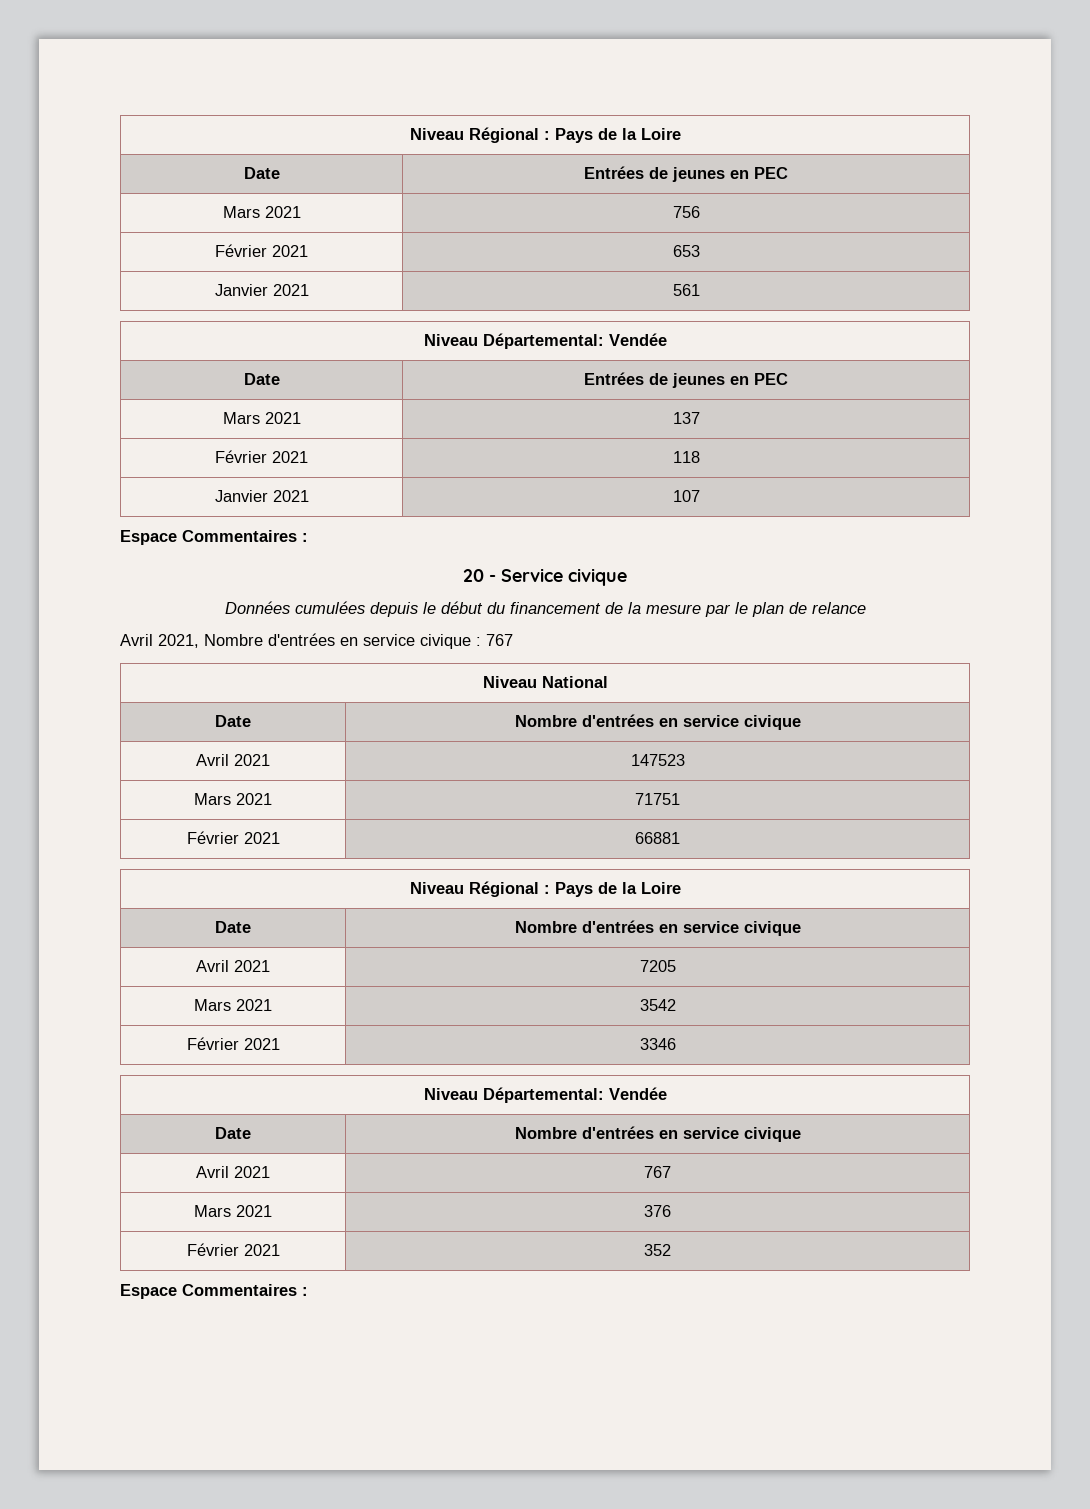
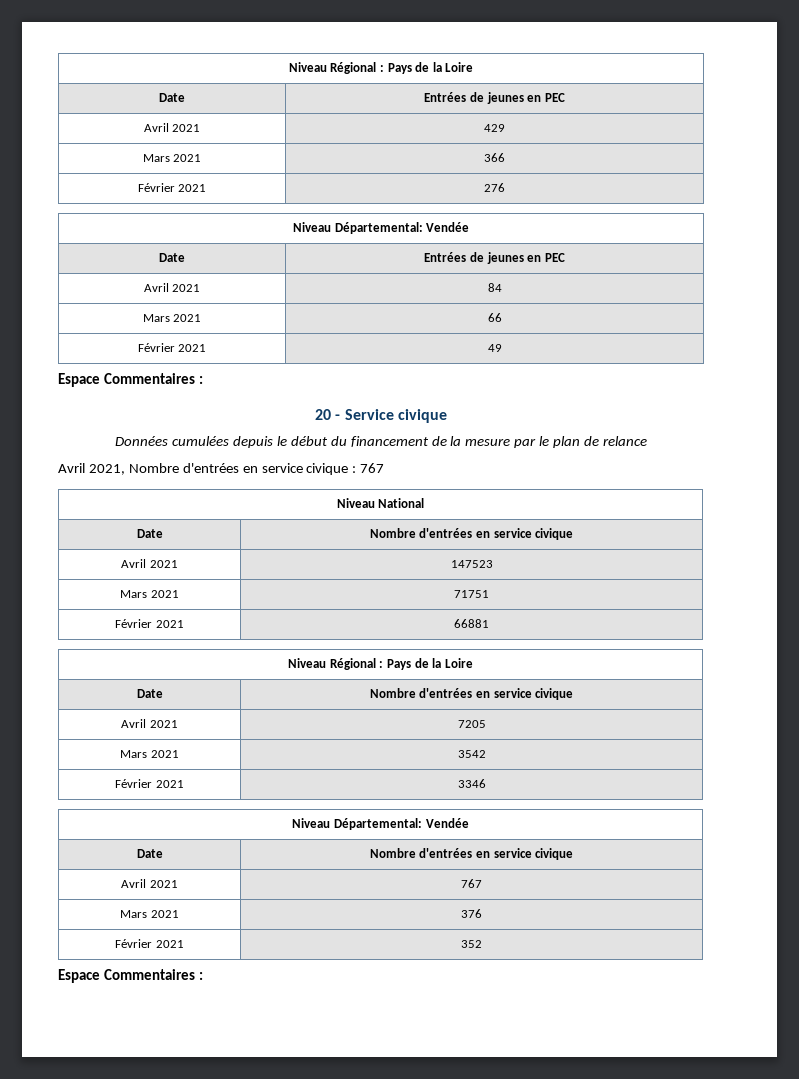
[222,206,301,218] [672,206,700,218] [215,244,308,257] [672,245,700,257] [214,284,309,296] [672,284,700,296] // Mars 2021 | 756 // Février 2021 | 653 // Janvier 2021 | 561 -> [143,123,201,132] [484,124,505,132] [142,154,202,162] [484,153,505,162] [137,183,207,192] [484,183,505,192] // Avril 2021 | 429 // Mars 2021 | 366 // Février 2021 | 276
[222,412,301,424] [672,412,700,424] [215,450,308,463] [672,451,700,463] [214,490,309,502] [672,490,700,502] // Mars 2021 | 137 // Février 2021 | 118 // Janvier 2021 | 107 -> [143,283,201,292] [487,283,502,292] [142,314,202,322] [487,313,502,322] [137,343,207,352] [487,344,502,352] // Avril 2021 | 84 // Mars 2021 | 66 // Février 2021 | 49

